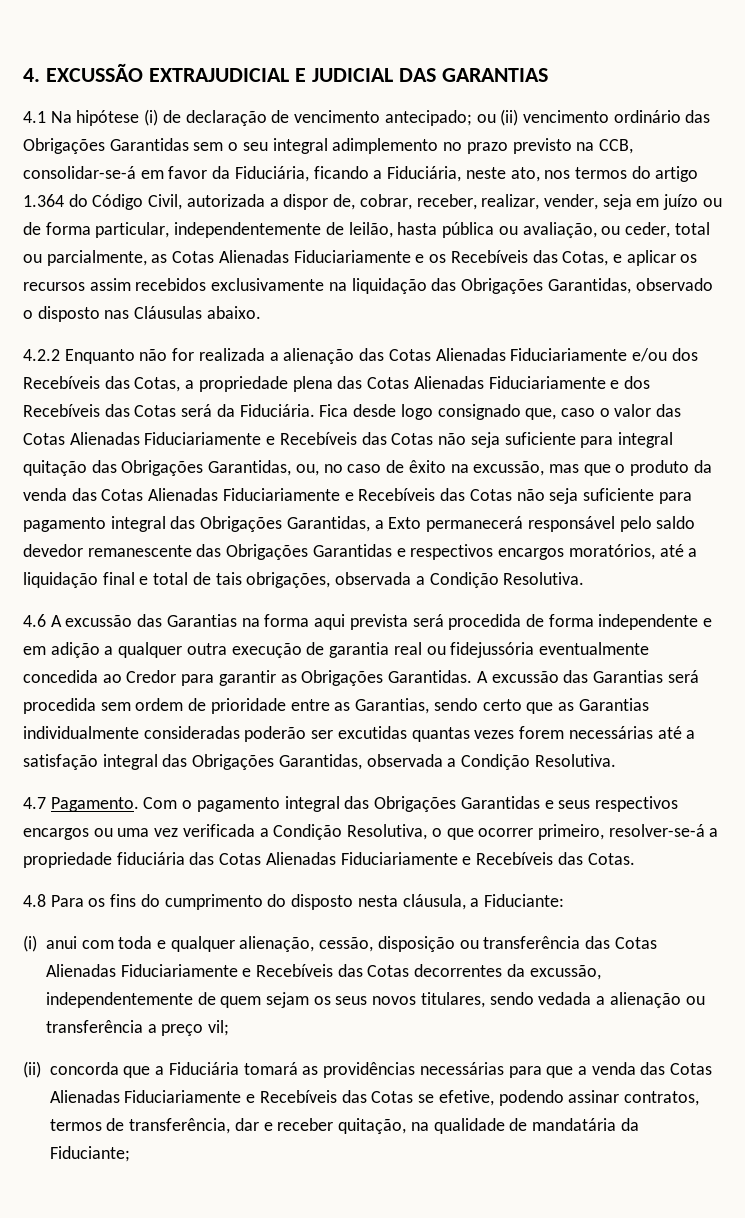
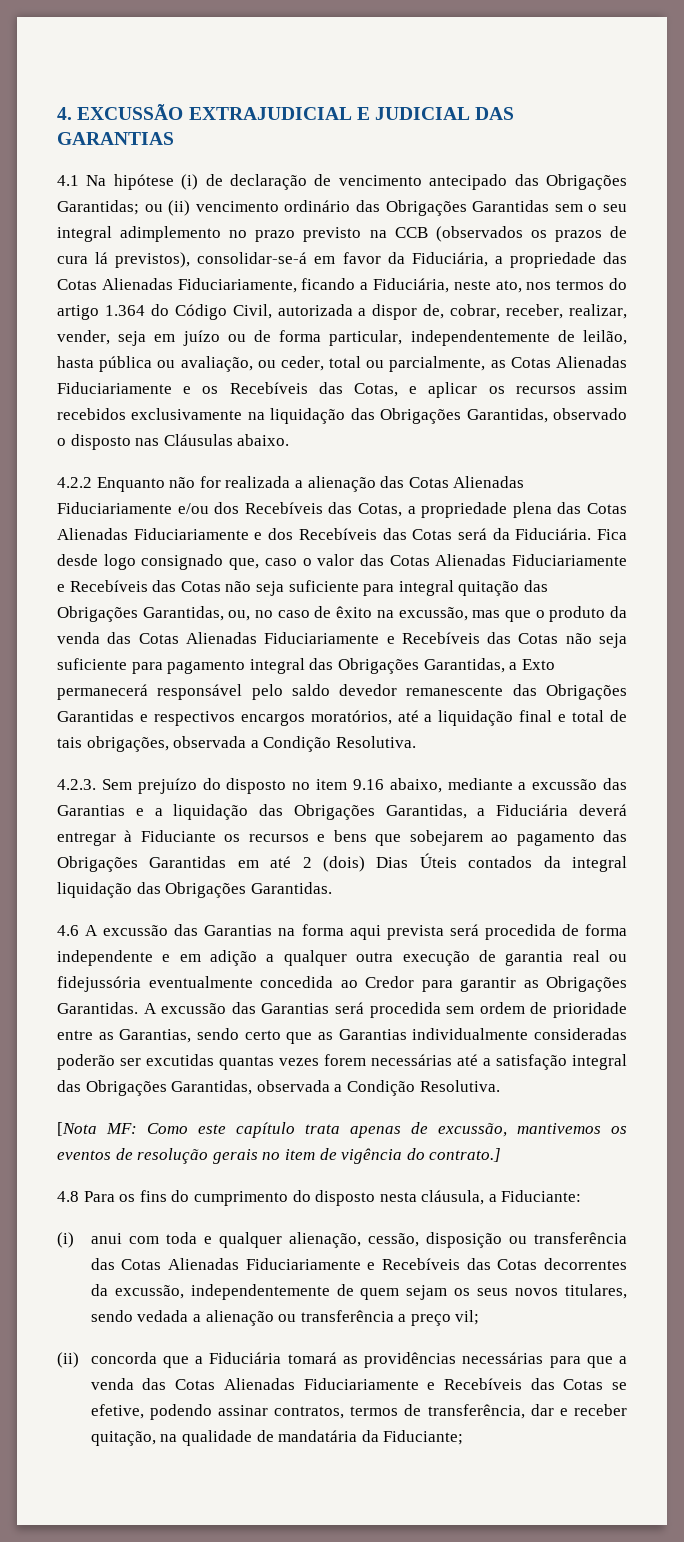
[384,110,472,126] antecipado; -> [429,174,627,190] [57,200,139,215] antecipado das Obrigações Garantidas;
[598,139,633,154] CCB, -> [394,226,628,242] [57,252,191,268] CCB (observados os prazos de cura lá previstos),
(309, 174) none -> [494,252,628,268] [57,278,297,293] a propriedade das Cotas Alienadas Fiduciariamente,
(585, 578) none -> [57,778,627,794] [57,804,627,820] [57,830,627,846] [57,853,627,872] [57,882,332,898] // 4.2.3. Sem prejuízo do disposto no item 9.16 abaixo, mediante a excussão das Garantias e a liquidação das Obrigações Garantidas, a Fiduciária deverá entregar à Fiduciante os recursos e bens que sobejarem ao pagamento das Obrigações Garantidas em até 2 (dois) Dias Úteis contados da integral liquidação das Obrigações Garantidas.
[23,796,678,812] [23,824,719,840] [23,852,635,868] 4.7 Pagamento. Com o pagamento integral das Obrigações Garantidas e seus respectivos encargos ou uma vez verificada a Condição Resolutiva, o que ocorrer primeiro, resolver-se-á a propriedade fiduciária das Cotas Alienadas Fiduciariamente e Recebíveis das Cotas. -> [57,1122,627,1138] [57,1148,502,1164] [Nota MF: Como este capítulo trata apenas de excussão, mantivemos os eventos de resolução gerais no item de vigência do contrato.]

